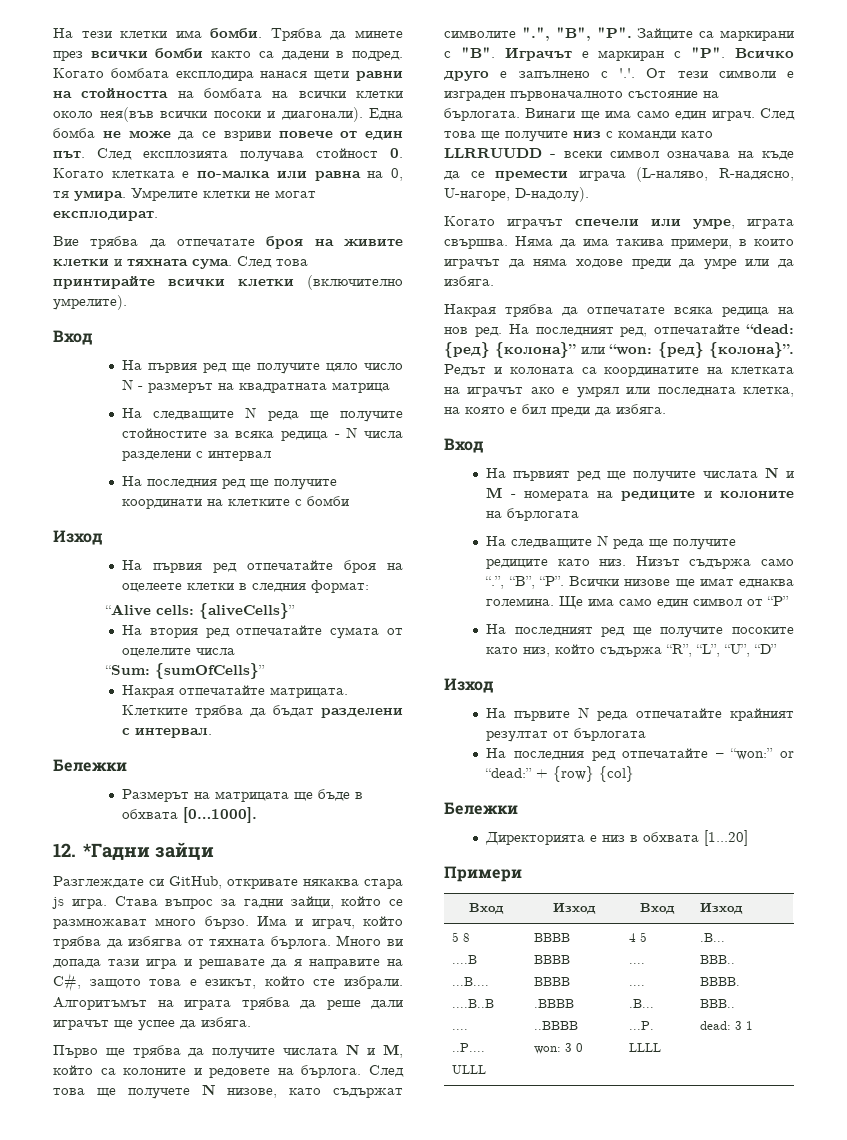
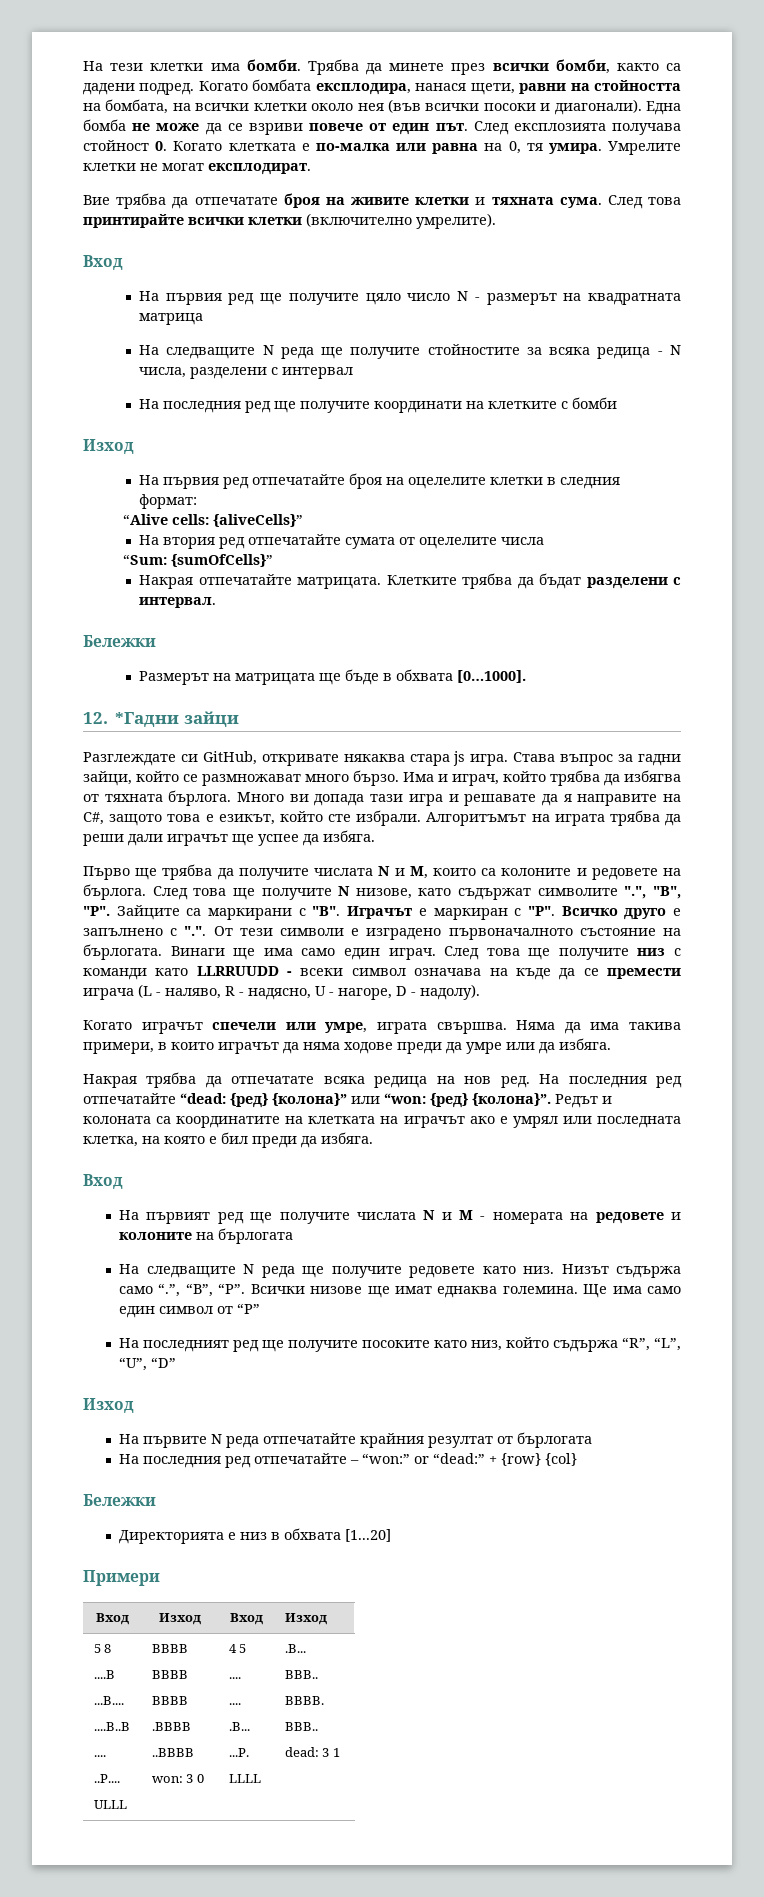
[155,48,204,58] бомби -> [555,59,610,74] бомби,
[336,51,345,58] в -> (135, 89) none
[175,71,350,81] експлодира нанася щети -> [315,83,515,95] експлодира, нанася щети,
[204,88,262,98] бомбата -> [105,99,169,114] бомбата,
[99,107,154,122] нея(във -> [357,99,421,113] нея (във
[363,431,403,438] числа -> [139,367,187,378] числа,
[121,583,182,592] оцелеете -> [408,477,487,489] оцелелите
[326,1000,361,1010] реше -> [83,834,124,846] реши
[53,1065,93,1075] който -> [432,868,476,876] които
[127,1088,190,1099] получете -> [261,888,332,900] получите
[619,68,635,78] '.'. -> [184,926,207,936] ".".
[444,91,505,101] изграден -> [366,928,442,940] изградено
[636,167,794,182] [444,187,589,202] (L-наляво, R-надясно, U-нагоре, D-надолу). -> [138,984,480,1000] (L - наляво, R - надясно, U - нагоре, D - надолу).
[535,327,648,337] последният ред, -> [568,1076,682,1088] последния ред
[621,491,696,501] редиците -> [595,1212,664,1224] редовете
[486,559,549,569] редиците -> [408,1266,475,1278] редовете
[730,708,794,721] крайният -> [359,1433,424,1448] крайния

